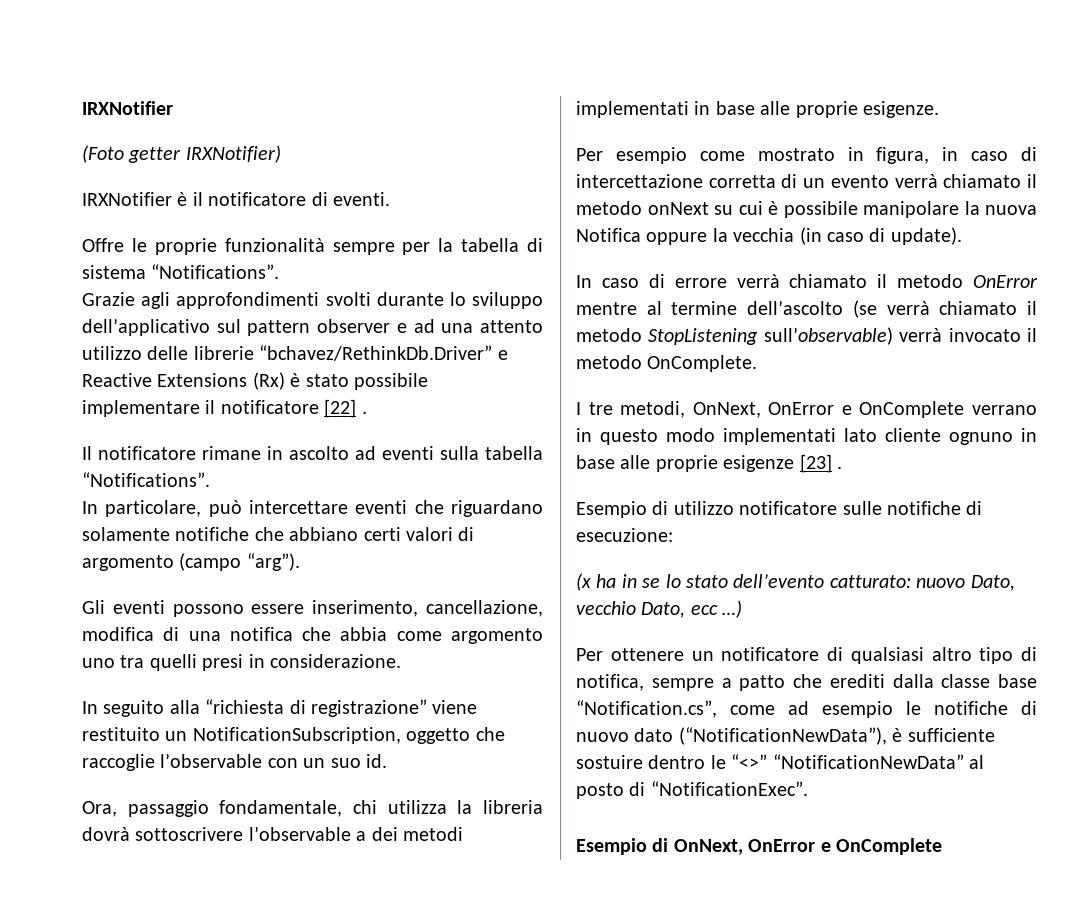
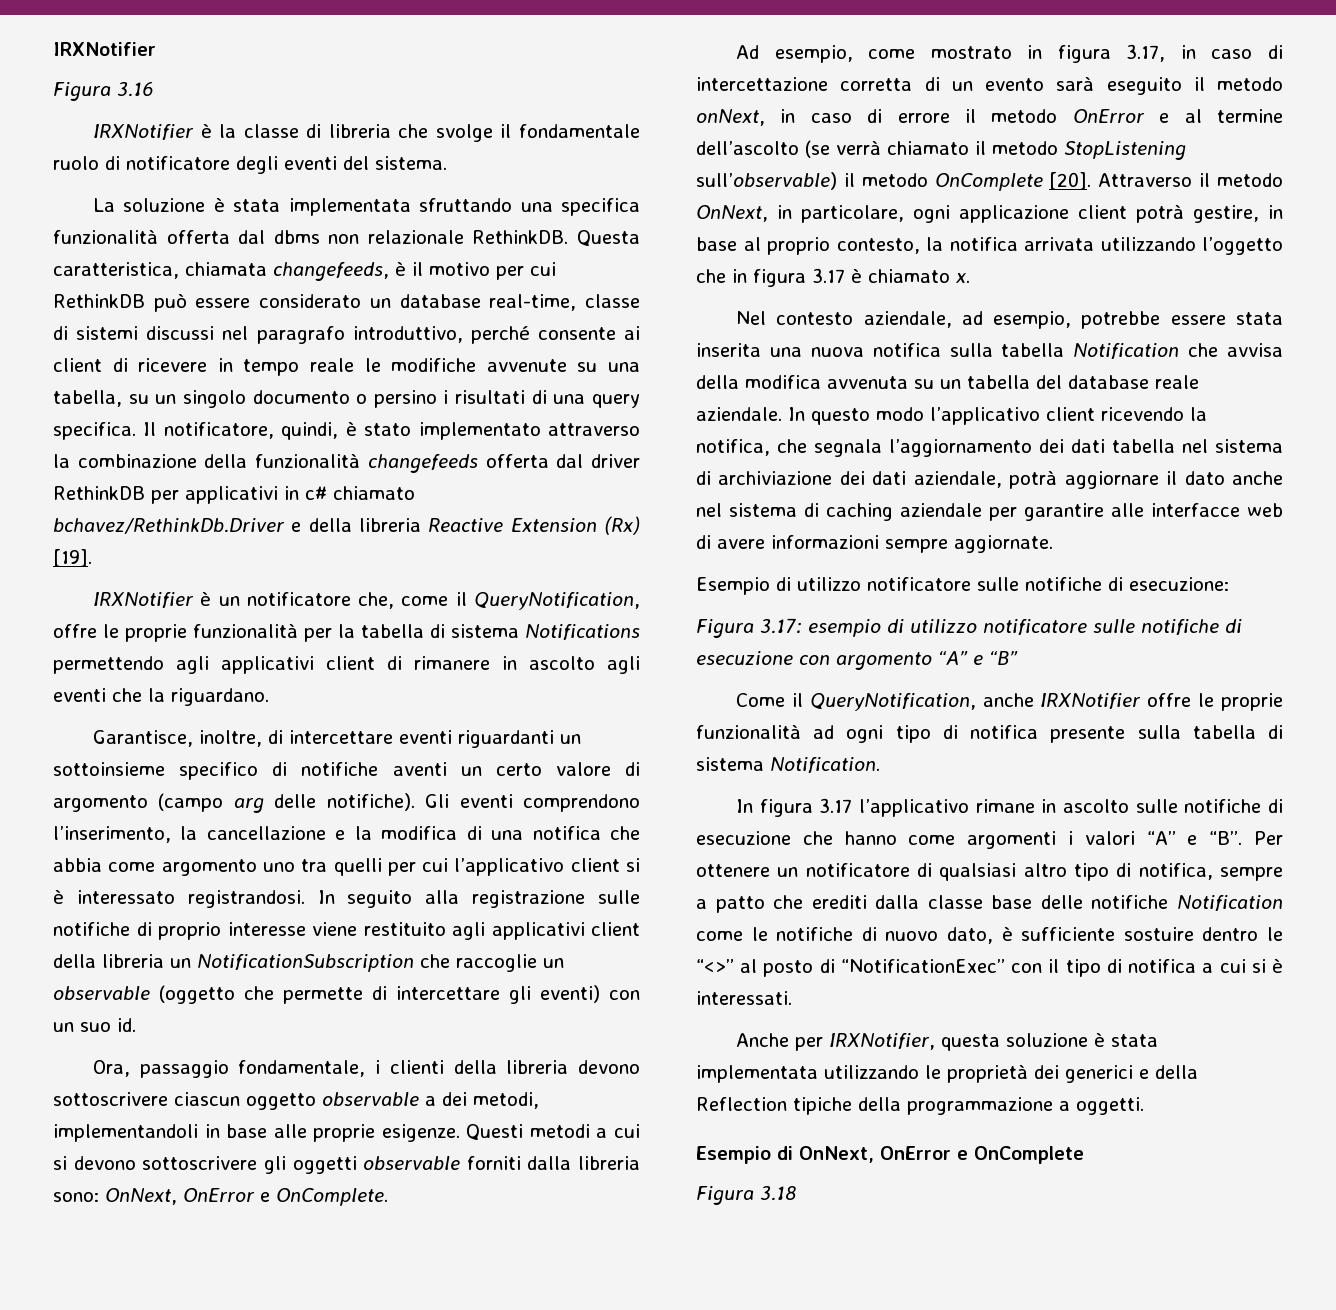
[82,145,281,163] [82,192,390,206] [82,238,395,255] (Foto getter IRXNotifier) // IRXNotifier è il notificatore di eventi. // Offre le proprie funzionalità sempre -> [53,82,153,101] [93,124,640,142] [53,156,447,174] [93,198,641,216] [53,230,640,246] [53,262,556,281] [53,294,640,312] [53,326,640,344] [53,358,641,376] [53,390,640,408] [53,422,640,440] [53,454,640,473] [53,486,415,504] [53,516,640,535] [53,549,92,567] [93,592,640,610] [53,624,298,642] Figura 3.16 // IRXNotifier è la classe di libreria che svolge il fondamentale ruolo di notificatore degli eventi del sistema. // La soluzione è stata implementata sfruttando una specifica funzionalità offerta dal dbms non relazionale RethinkDB. Questa caratteristica, chiamata changefeeds, è il motivo per cui RethinkDB può essere considerato un database real-time, classe di sistemi discussi nel paragrafo introduttivo, perché consente ai client di ricevere in tempo reale le modifiche avvenute su una tabella, su un singolo documento o persino i risultati di una query specifica. Il notificatore, quindi, è stato implementato attraverso la combinazione della funzionalità changefeeds offerta dal driver RethinkDB per applicativi in c# chiamato bchavez/RethinkDb.Driver e della libreria Reactive Extension (Rx) [19]. // IRXNotifier è un notificatore che, come il QueryNotification, offre le proprie funzionalità
[151,264,280,279] [82,292,543,309] [82,318,543,336] [82,345,508,361] [82,372,428,390] [82,399,367,418] [82,446,543,460] [82,472,210,487] [82,500,543,517] [82,527,475,541] [82,553,300,571] [82,600,543,617] “Notifications”. // Grazie agli approfondimenti svolti durante lo sviluppo dell’applicativo sul pattern observer e ad una attento utilizzo delle librerie “bchavez/RethinkDb.Driver” e Reactive Extensions (Rx) è stato possibile implementare il notificatore [22] . // Il notificatore rimane in ascolto ad eventi sulla tabella “Notifications”. // In particolare, può intercettare eventi che riguardano solamente notifiche che abbiano certi valori di argomento (campo “arg”). // Gli eventi possono essere inserimento, cancellazione, -> [525,624,640,640] [53,656,640,674] [53,688,269,706] [93,730,582,748] [53,762,640,780] [53,793,640,813] [53,826,372,843] Notifications permettendo agli applicativi client di rimanere in ascolto agli eventi che la riguardano. // Garantisce, inoltre, di intercettare eventi riguardanti un sottoinsieme specifico di notifiche aventi un certo valore di argomento (campo arg delle notifiche). Gli eventi comprendono l’inserimento, la cancellazione e la
[202,654,401,671] [82,699,478,717] [82,727,505,744] [82,753,263,771] presi in considerazione. // In seguito alla “richiesta di registrazione” viene restituito un NotificationSubscription, oggetto che raccoglie l’observable -> [387,858,640,876] [53,890,640,908] [53,922,640,940] [53,954,564,972] [53,985,600,1004] per cui l’applicativo client si è interessato registrandosi. In seguito alla registrazione sulle notifiche di proprio interesse viene restituito agli applicativi client della libreria un NotificationSubscription che raccoglie un observable (oggetto che permette di intercettare gli eventi)
[353,800,543,814] [82,826,463,841] [576,101,689,118] chi utilizza la libreria dovrà sottoscrivere l’observable a dei metodi implementati -> [375,1060,641,1074] [53,1092,539,1110] [53,1124,198,1142] i clienti della libreria devono sottoscrivere ciascun oggetto observable a dei metodi, implementandoli
[576,147,687,164] // Per esempio -> [466,1124,640,1140] [53,1156,640,1174] [53,1188,388,1206] [736,45,853,63] Questi metodi a cui si devono sottoscrivere gli oggetti observable forniti dalla libreria sono: OnNext, OnError e OnComplete. // Ad esempio,
[876,147,930,164] figura, -> [1057,44,1166,63] figura 3.17,
[894,174,1037,188] [576,201,1037,218] [576,227,962,245] [576,275,592,288] verrà chiamato il metodo onNext su cui è possibile manipolare la nuova Notifica oppure la vecchia (in caso di update). // In -> [1056,77,1283,95] [696,109,796,126] sarà eseguito il metodo onNext, in
[736,274,868,288] verrà chiamato -> (950, 118) none
[576,302,637,315] mentre -> [1159,113,1170,123] e
[899,328,1037,342] [576,355,758,372] [576,401,1037,418] [576,428,1037,445] [576,454,842,473] verrà invocato il metodo OnComplete. // I tre metodi, OnNext, OnError e OnComplete verrano in questo modo implementati lato cliente ognuno in base alle proprie esigenze [23] . -> [843,172,1283,191] [696,205,1283,223] [696,237,1283,255] [696,268,970,287] [736,311,1283,329] [696,343,1283,359] [696,375,1199,389] [696,407,1207,425] [696,439,1283,457] [696,471,1283,489] [696,503,1283,521] [696,535,1053,553] il metodo OnComplete [20]. Attraverso il metodo OnNext, in particolare, ogni applicazione client potrà gestire, in base al proprio contesto, la notifica arrivata utilizzando l’oggetto che in figura 3.17 è chiamato x. // Nel contesto aziendale, ad esempio, potrebbe essere stata inserita una nuova notifica sulla tabella Notification che avvisa della modifica avvenuta su un tabella del database reale aziendale. In questo modo l’applicativo client ricevendo la notifica, che segnala l’aggiornamento dei dati tabella nel sistema di archiviazione dei dati aziendale, potrà aggiornare il dato anche nel sistema di caching aziendale per garantire alle interfacce web di avere informazioni sempre aggiornate.
[576,573,1015,591] [576,600,743,618] (x ha in se lo stato dell’evento catturato: nuovo Dato, vecchio Dato, ecc …) // -> [696,618,1242,638] [696,651,1018,670] [736,693,1283,711] [696,725,1283,743] [696,757,880,773] [736,798,1283,817] [696,831,1243,849] Figura 3.17: esempio di utilizzo notificatore sulle notifiche di esecuzione con argomento “A” e “B” // Come il QueryNotification, anche IRXNotifier offre le proprie funzionalità ad ogni tipo di notifica presente sulla tabella di sistema Notification. // In figura 3.17 l’applicativo rimane in ascolto sulle notifiche di esecuzione che hanno come argomenti i valori “A” e “B”.
[576,700,893,718] “Notification.cs”, come ad esempio -> [1040,895,1283,911] [696,931,743,941] delle notifiche Notification come
[634,727,887,745] dato (“NotificationNewData”), -> [947,927,993,944] dato,
[772,754,964,769] “NotificationNewData” -> (734, 966) none
[650,781,808,796] “NotificationExec”. -> [840,959,1283,977] [696,991,792,1005] [736,1033,1159,1051] [696,1065,1198,1083] [696,1097,1144,1115] “NotificationExec” con il tipo di notifica a cui si è interessati. // Anche per IRXNotifier, questa soluzione è stata implementata utilizzando le proprietà dei generici e della Reflection tipiche della programmazione a oggetti.
(942, 846) none -> [696,1186,796,1205] // Figura 3.18

